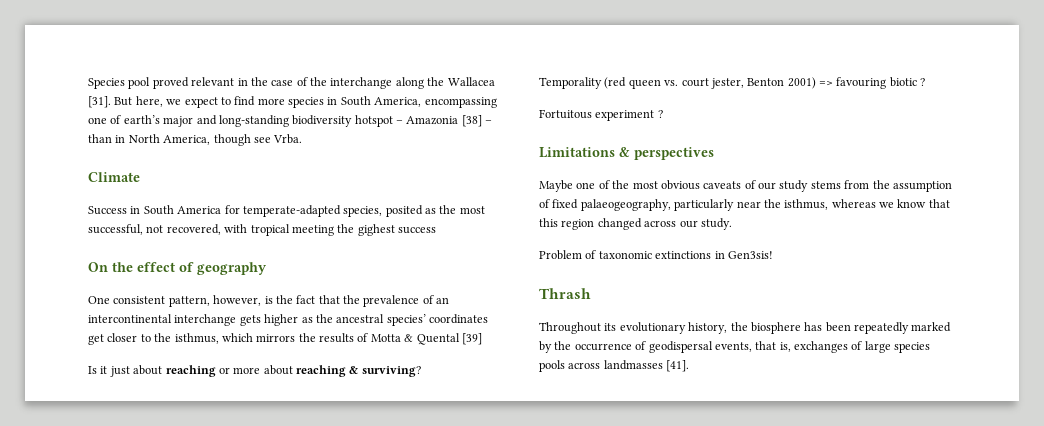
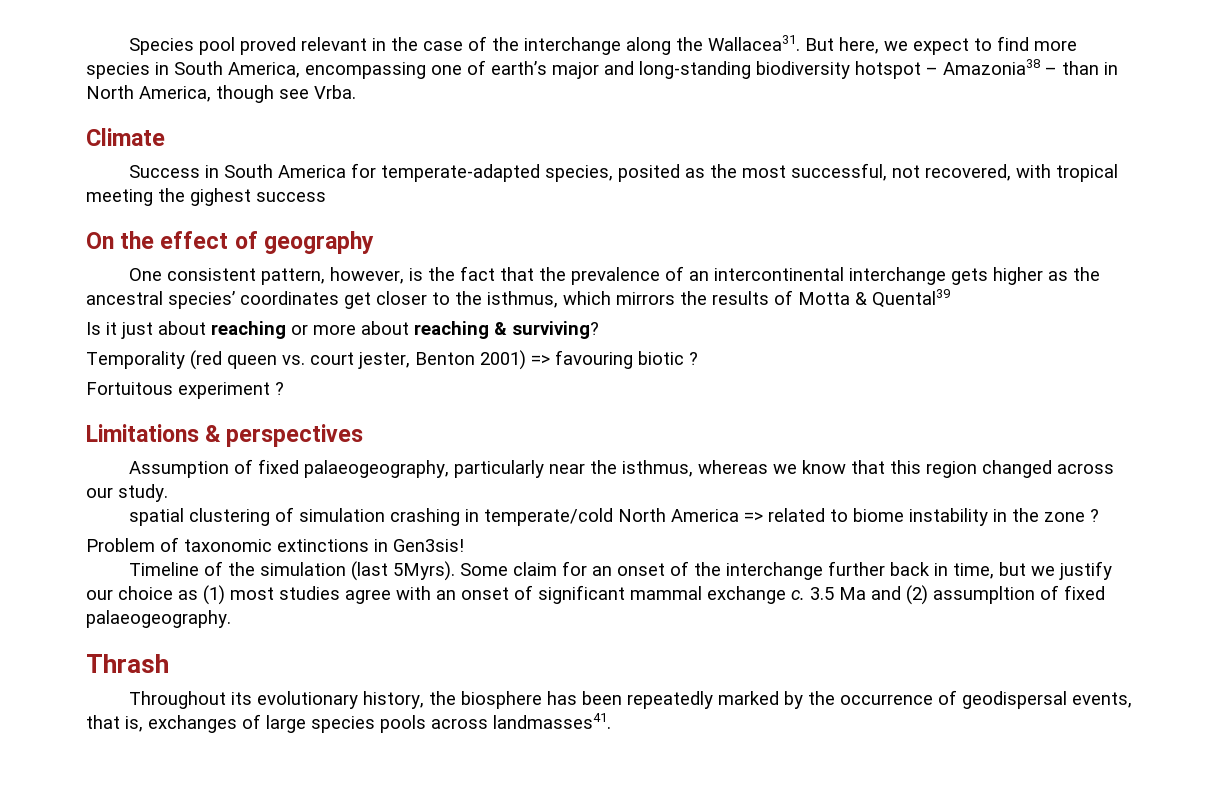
[447,77,495,86] [88,96,111,108] Wallacea [31]. -> [707,35,800,51] Wallacea31.
[406,115,482,127] Amazonia [38] -> [943,59,1040,75] Amazonia38
[416,333,482,345] Quental [39] -> [872,289,950,308] Quental39
[539,180,952,192] Maybe one of the most obvious caveats of our study stems from the assumption -> [128,461,229,478] Assumption
(732, 224) none -> [128,507,1099,526] // spatial clustering of simulation crashing in temperate/cold North America => related to biome instability in the zone ?
(773, 255) none -> [128,561,1112,581] [86,585,1105,605] [86,610,231,628] // Timeline of the simulation (last 5Myrs). Some claim for an onset of the interchange further back in time, but we justify our choice as (1) most studies agree with an onset of significant mammal exchange c. 3.5 Ma and (2) assumpltion of fixed palaeogeography.
[603,360,690,372] landmasses [41]. -> [493,713,611,729] landmasses41.

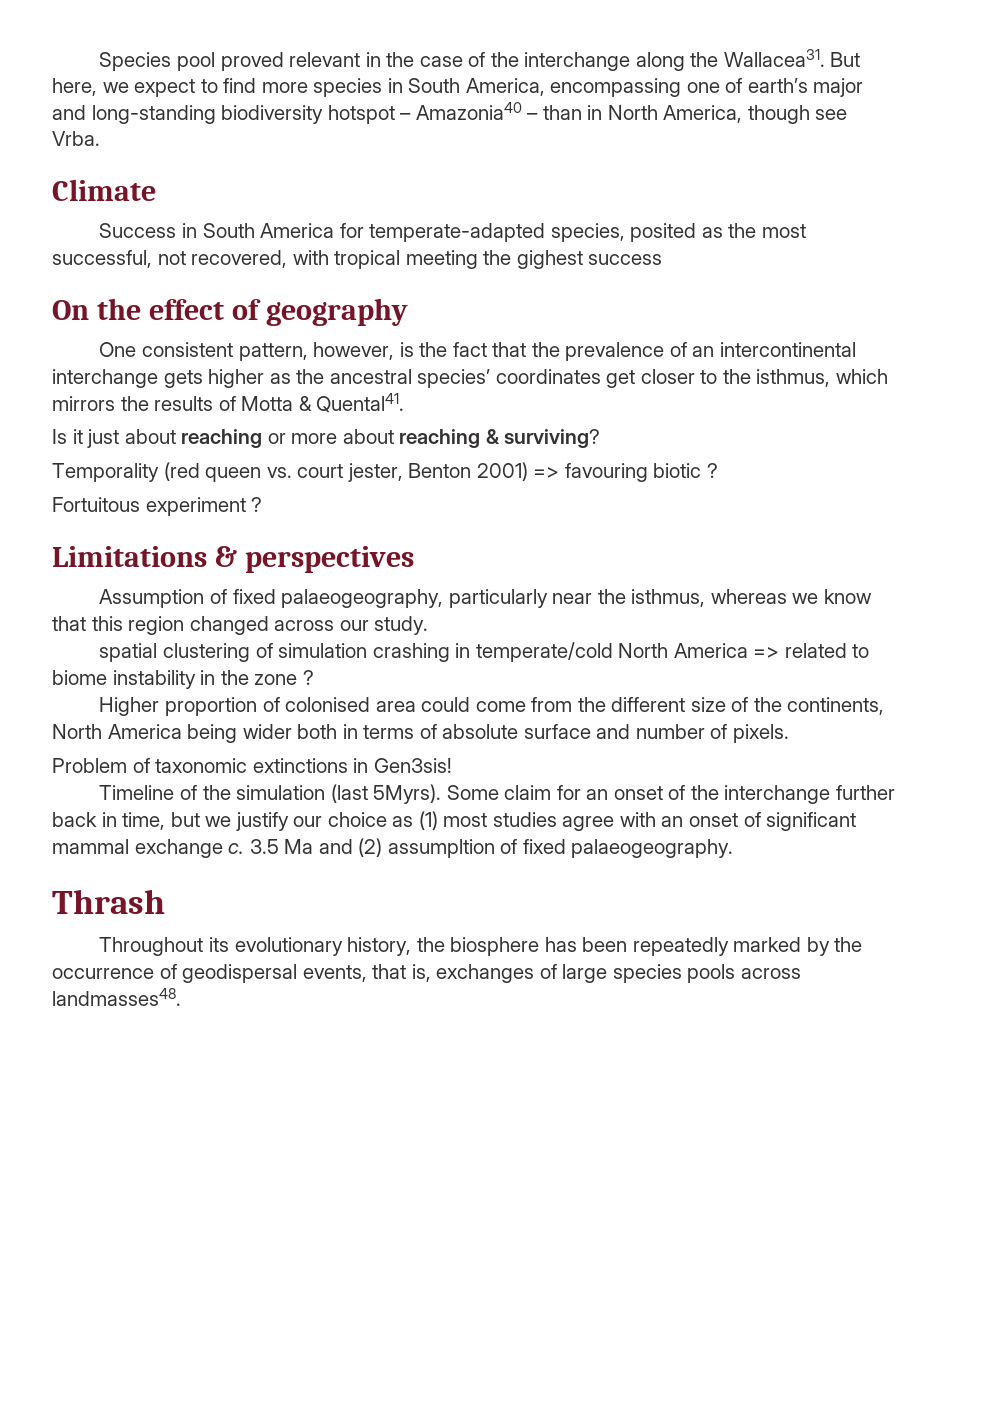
[943,59,1040,75] Amazonia38 -> [415,102,522,120] Amazonia40
[872,289,950,308] Quental39 -> [316,393,405,413] Quental41.
(1099, 515) none -> [99,697,885,716] [52,724,789,743] // Higher proportion of colonised area could come from the different size of the continents, North America being wider both in terms of absolute surface and number of pixels.
[493,713,611,729] landmasses41. -> [52,988,181,1006] landmasses48.

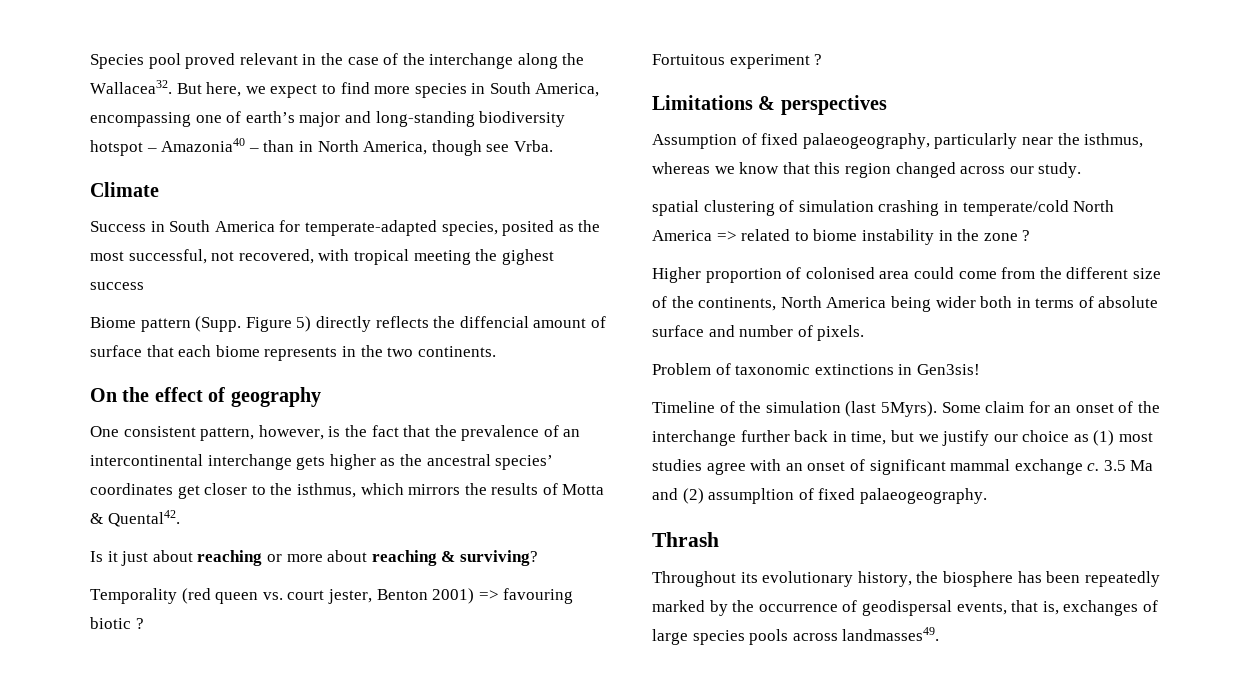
[723,49,825,67] Wallacea31. -> [90,80,172,94] Wallacea32.
(663, 259) none -> [90,316,606,332] [90,345,496,361] // Biome pattern (Supp. Figure 5) directly reflects the diffencial amount of surface that each biome represents in the two continents.
[316,393,405,413] Quental41. -> [107,510,180,527] Quental42.
[52,988,181,1006] landmasses48. -> [842,627,940,641] landmasses49.

